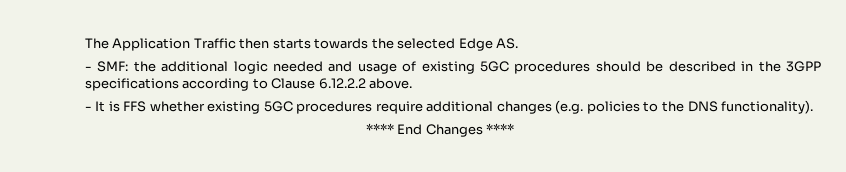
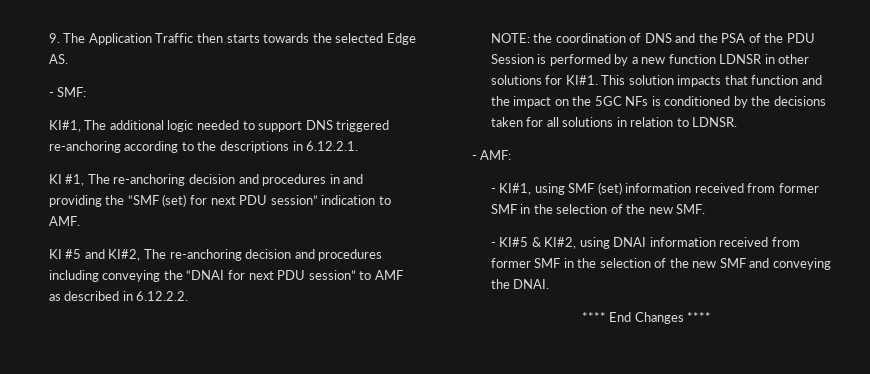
(84, 43) none -> [48,33,60,43] 9.
[133,61,156,72] the -> [48,120,107,132] // KI#1, The
[328,61,822,74] [84,78,413,91] [84,100,814,114] and usage of existing 5GC procedures should be described in the 3GPP specifications according to Clause 6.12.2.2 above. // - It is FFS whether existing 5GC procedures require additional changes (e.g. policies to the DNS functionality). -> [242,120,390,132] [48,141,359,153] [48,174,364,186] [48,194,391,207] [48,216,80,226] [48,249,383,261] [48,270,403,282] [48,291,189,301] [490,33,815,43] [490,54,810,66] [490,75,822,87] [490,96,826,108] [490,117,738,127] [471,150,512,160] [490,182,819,195] [490,204,706,214] [490,237,800,249] [490,258,831,270] [490,279,550,289] to support DNS triggered re-anchoring according to the descriptions in 6.12.2.1. // KI #1, The re-anchoring decision and procedures in and providing the “SMF (set) for next PDU session” indication to AMF. // KI #5 and KI#2, The re-anchoring decision and procedures including conveying the “DNAI for next PDU session” to AMF as described in 6.12.2.2. // NOTE: the coordination of DNS and the PSA of the PDU Session is performed by a new function LDNSR in other solutions for KI#1. This solution impacts that function and the impact on the 5GC NFs is conditioned by the decisions taken for all solutions in relation to LDNSR. // - AMF: // - KI#1, using SMF (set) information received from former SMF in the selection of the new SMF. // - KI#5 & KI#2, using DNAI information received from former SMF in the selection of the new SMF and conveying the DNAI.

